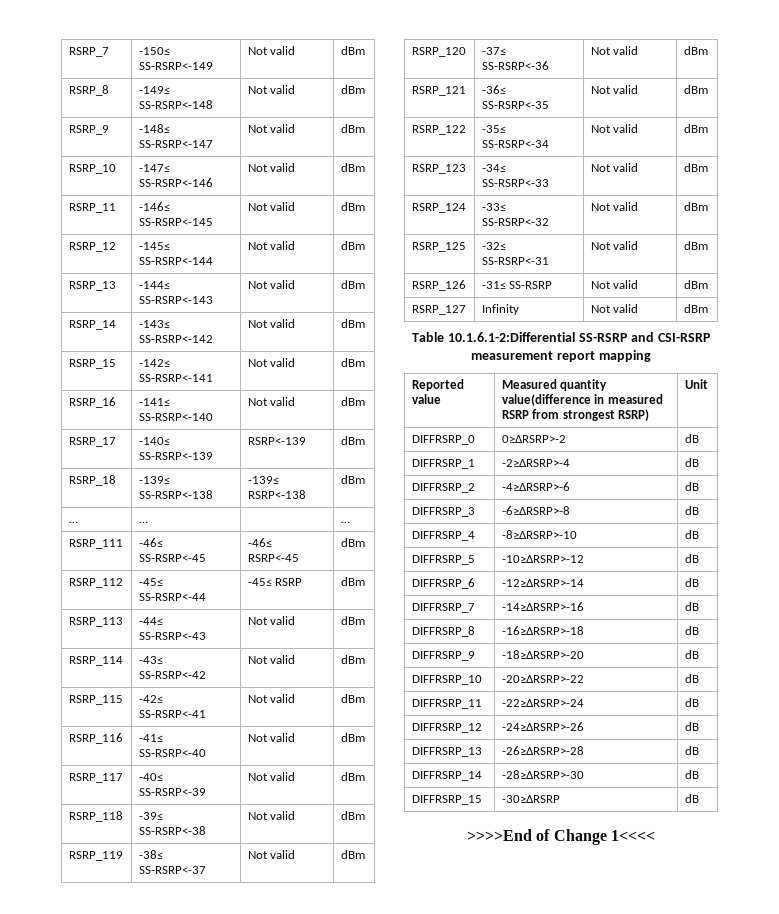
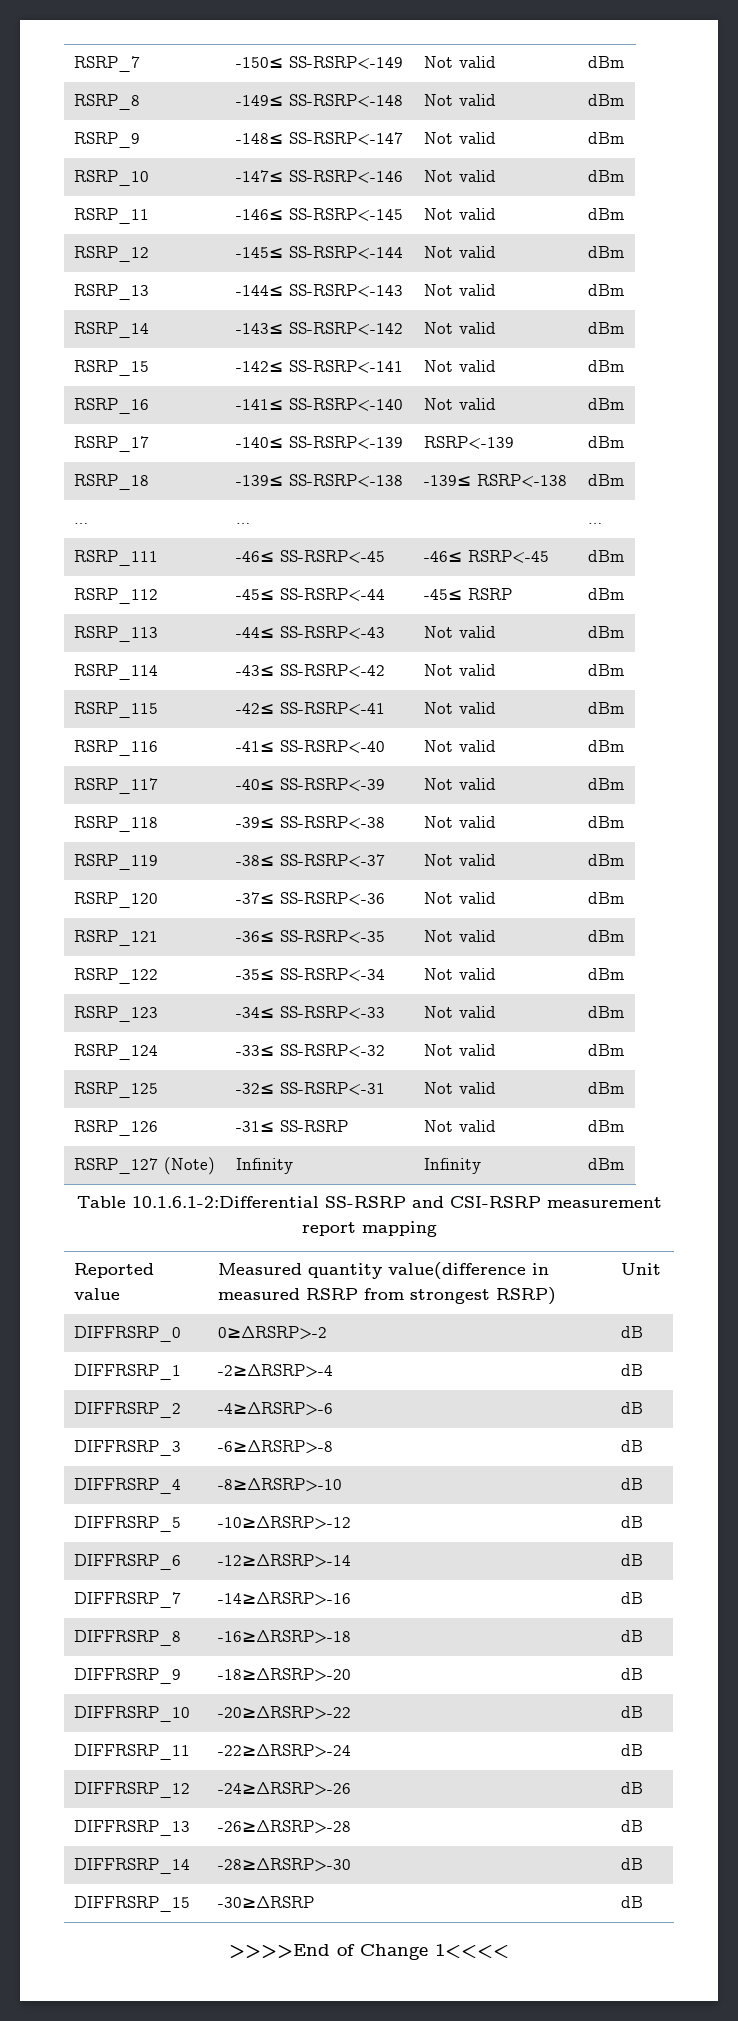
[481,304,519,315] [590,304,639,313] | Infinity | Not valid -> [164,1157,216,1175] [236,1158,294,1174] [424,1158,482,1174] (Note) | Infinity | Infinity

